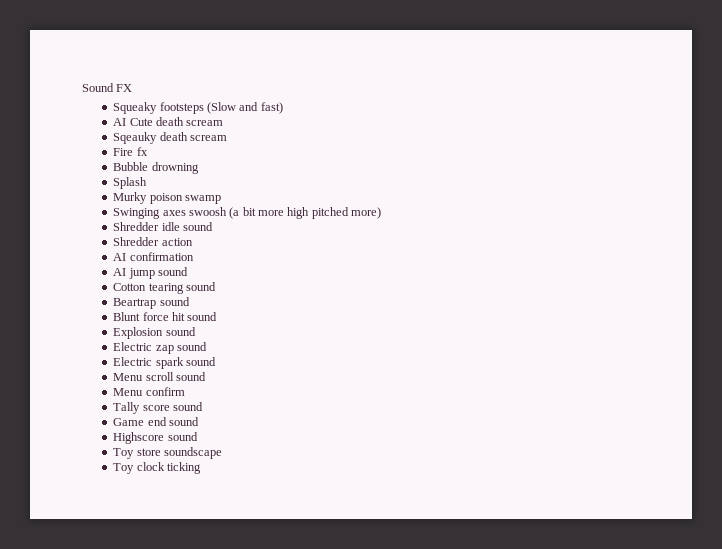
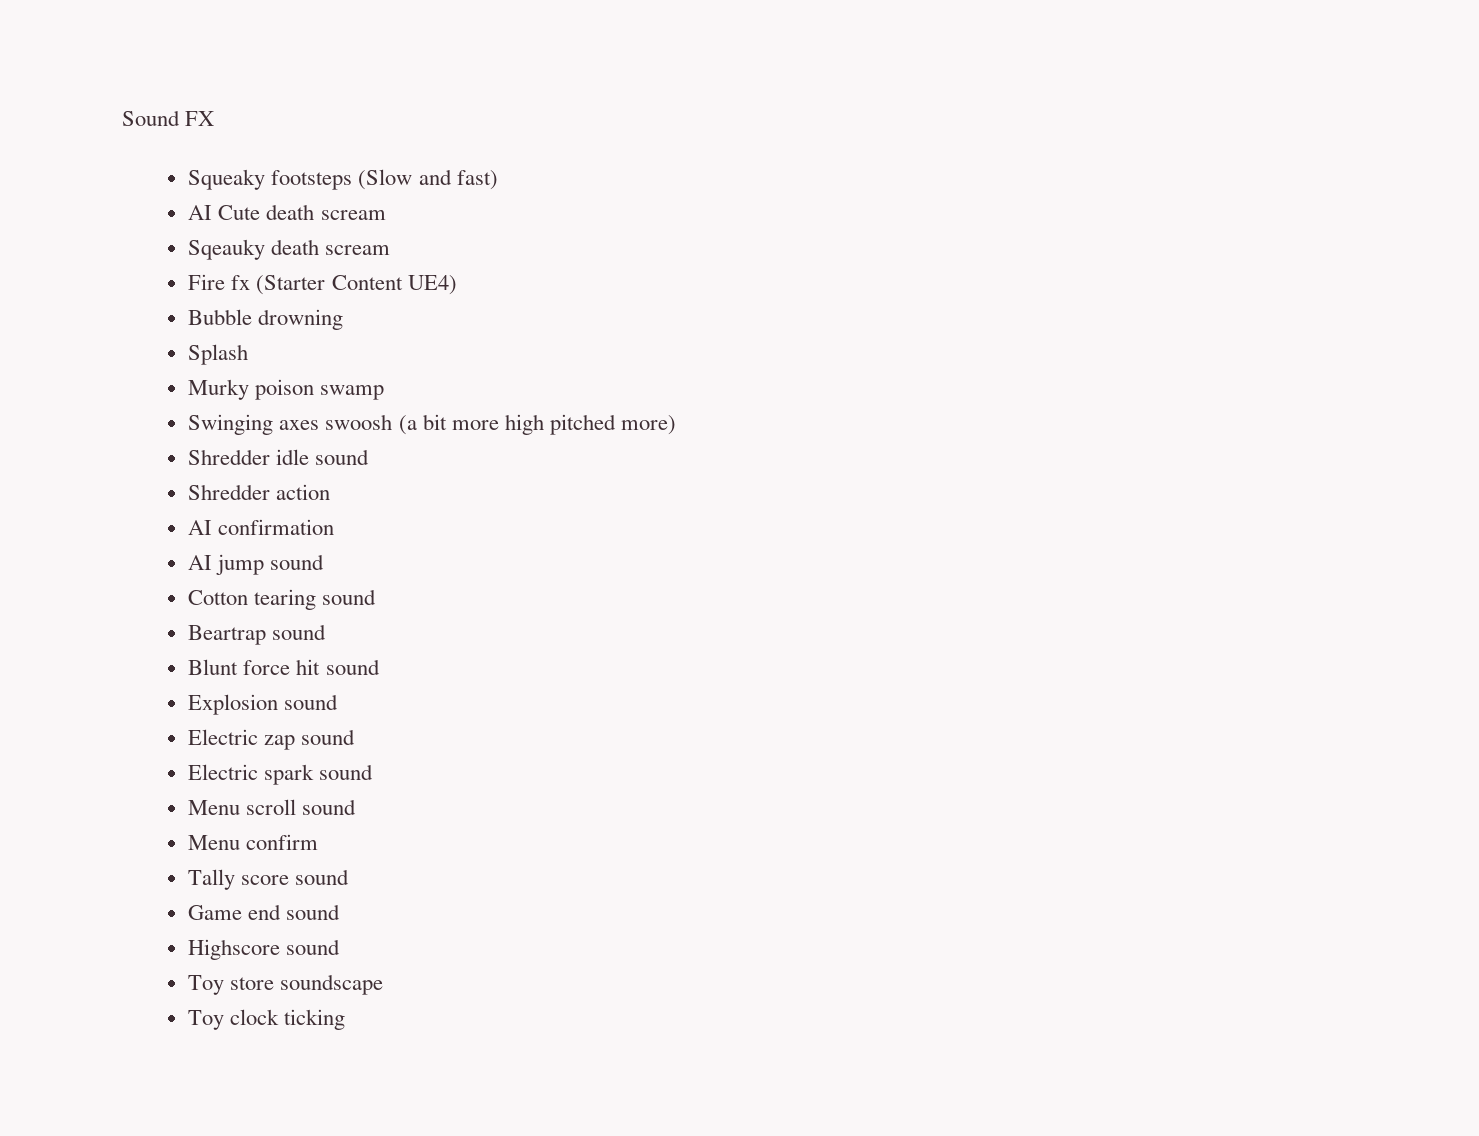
(148, 151) none -> [256,275,457,295] (Starter Content UE4)

